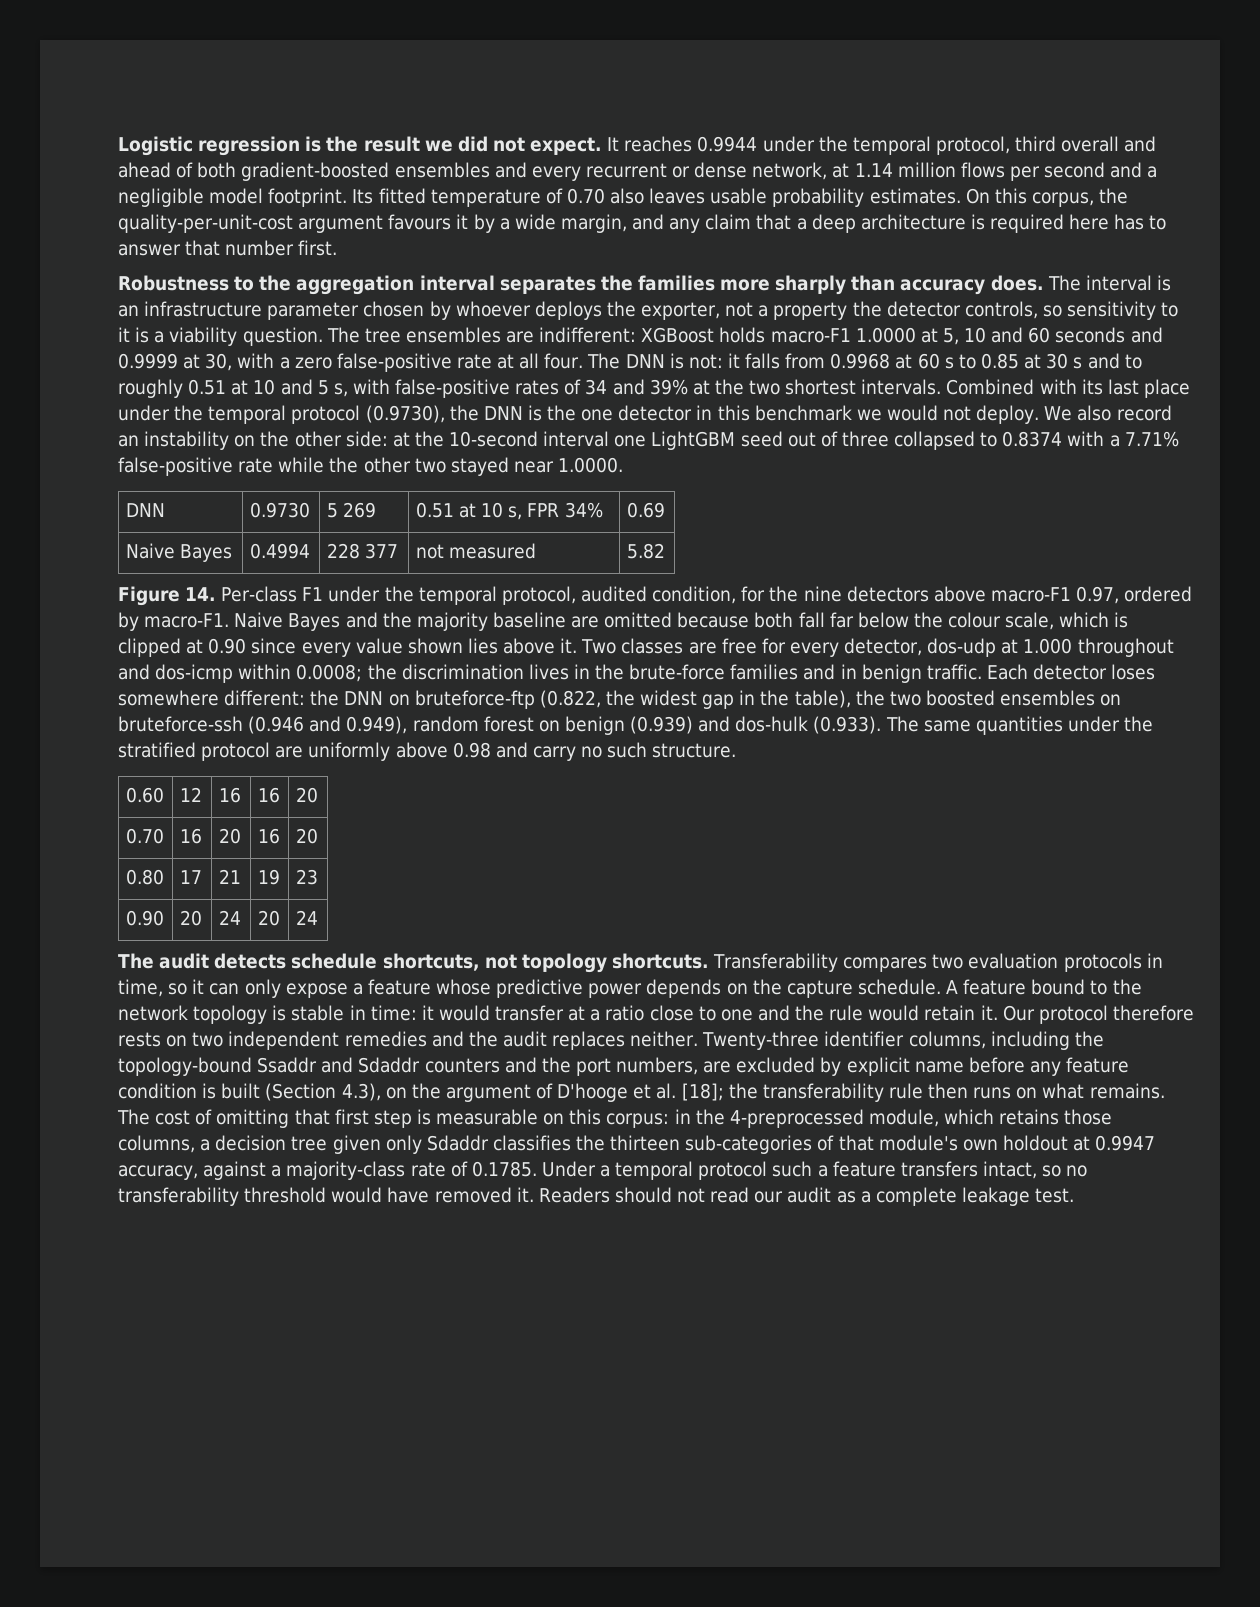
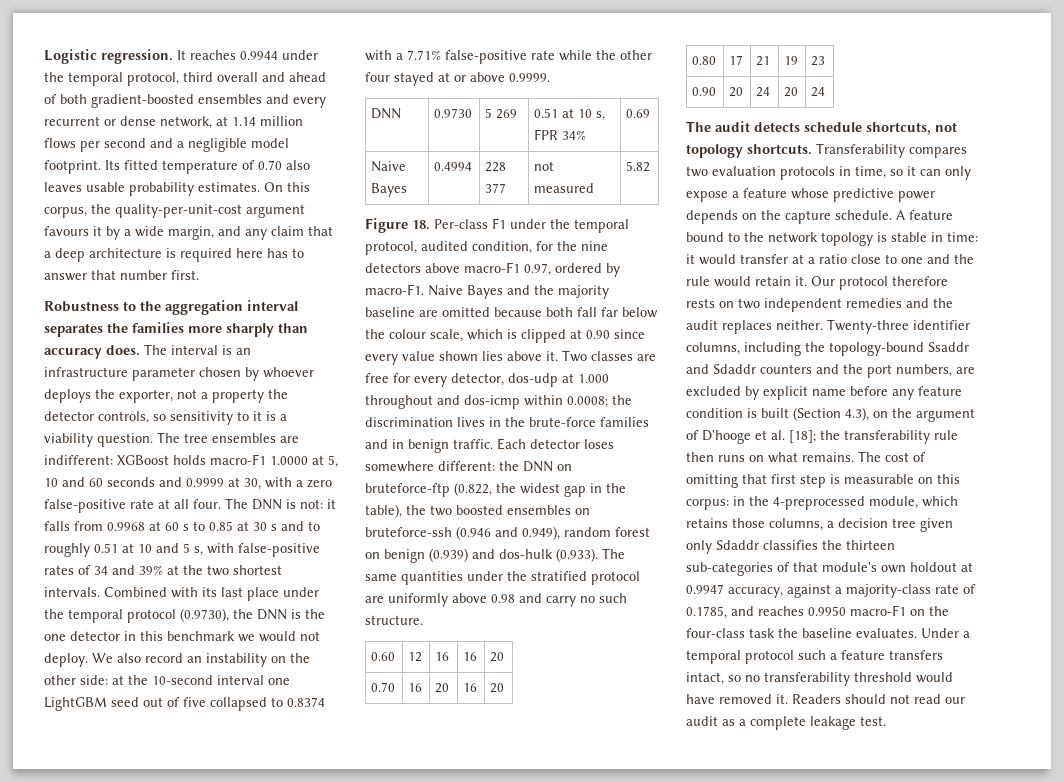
[198,136,603,156] regression is the result we did not expect. -> [101,49,173,64] regression.
[841,431,889,447] three -> [183,697,206,707] five
[414,457,624,476] two stayed near 1.0000. -> [365,72,550,86] four stayed at or above 0.9999.
[185,587,217,601] 14. -> [412,220,430,230] 18.
[471,1161,537,1177] 0.1785. -> [686,605,949,619] [686,628,917,638] 0.1785, and reaches 0.9950 macro-F1 on the four-class task the baseline evaluates.

